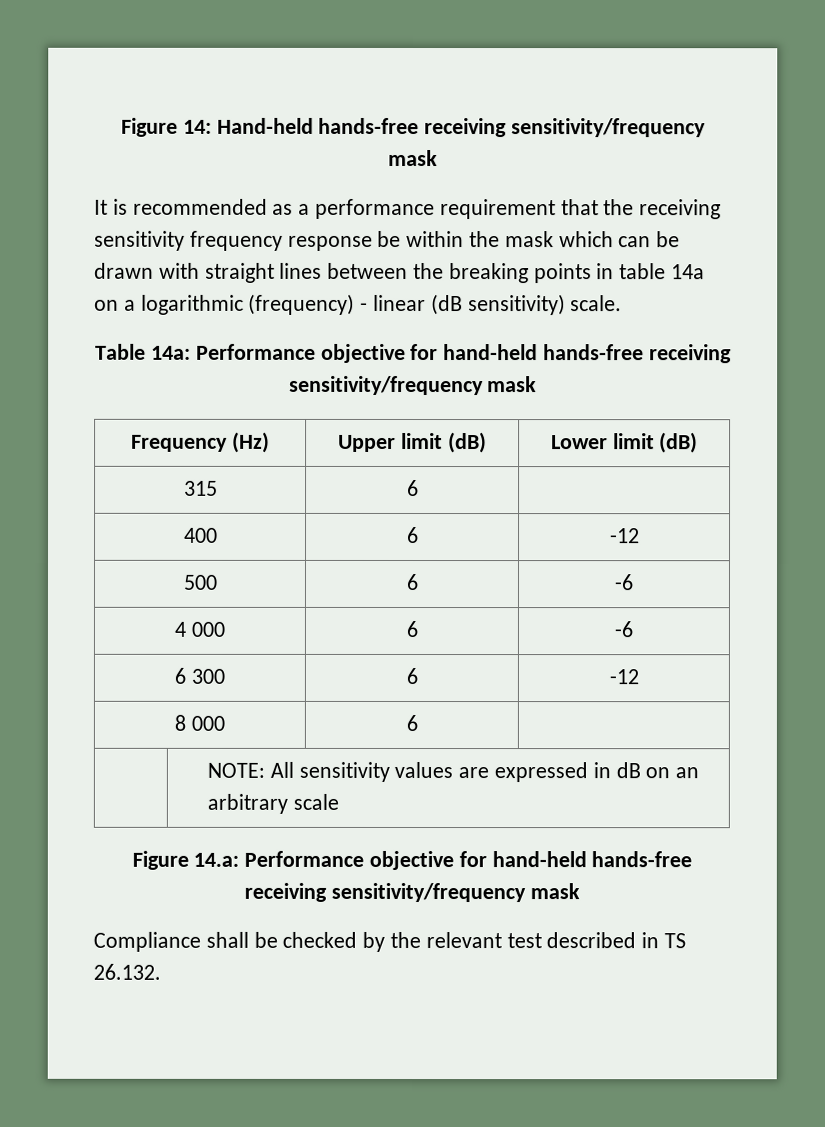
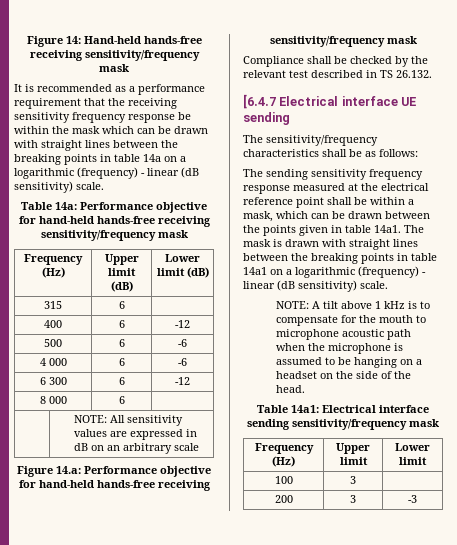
(161, 971) none -> [243,94,417,109] [243,112,290,125] [243,135,378,146] [243,149,418,157] [243,169,423,180] [243,183,429,194] [243,197,414,208] [243,211,430,222] [243,225,424,236] [243,239,418,250] [243,253,437,264] [243,266,426,278] [243,280,388,292] [276,301,431,309] [276,315,427,326] [276,329,412,340] [276,343,404,354] [276,357,423,368] [276,371,412,379] [276,385,306,393] [257,405,429,413] [247,419,439,430] [254,443,314,454] [272,456,295,467] [336,443,370,454] [339,457,368,465] [395,443,430,451] [399,457,427,465] [274,476,293,484] [350,476,356,484] [274,495,293,503] [350,495,356,503] [408,495,417,503] // [6.4.7 Electrical interface UE sending // The sensitivity/frequency characteristics shall be as follows: // The sending sensitivity frequency response measured at the electrical reference point shall be within a mask, which can be drawn between the points given in table 14a1. The mask is drawn with straight lines between the breaking points in table 14a1 on a logarithmic (frequency) - linear (dB sensitivity) scale. // NOTE: A tilt above 1 kHz is to compensate for the mouth to microphone acoustic path when the microphone is assumed to be hanging on a headset on the side of the head. // Table 14a1: Electrical interface sending sensitivity/frequency mask // Frequency (Hz) | Upper limit | Lower limit // 100 | 3 | // 200 | 3 | -3

